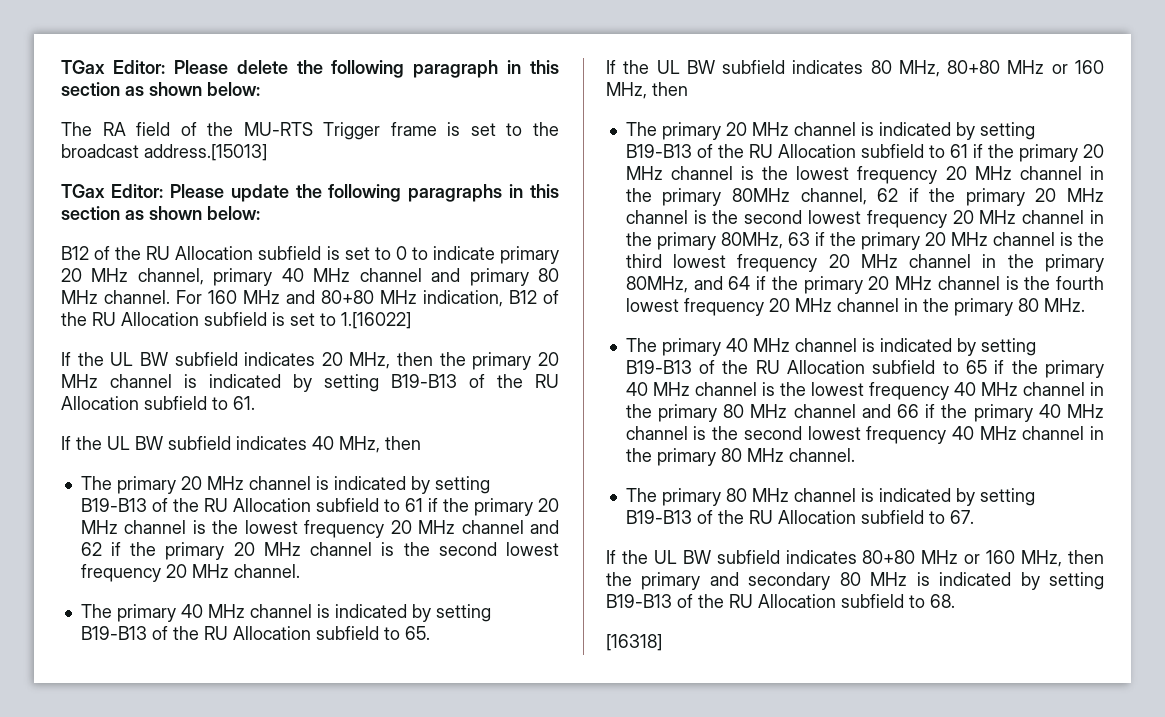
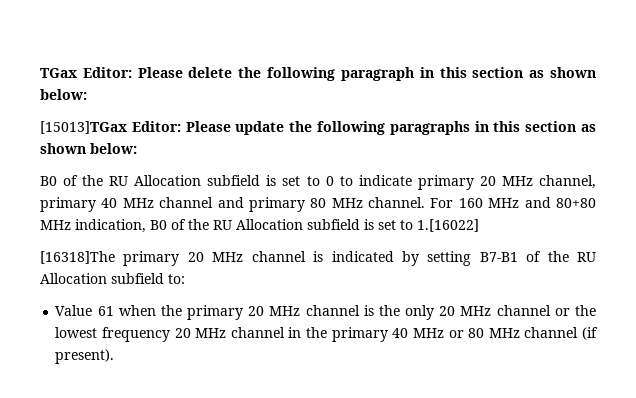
[61,122,560,140] [61,144,267,161] [61,184,105,198] The RA field of the MU-RTS Trigger frame is set to the broadcast address.[15013] // TGax -> [40,121,127,134] [15013]TGax
[61,246,89,260] B12 -> [40,176,57,186] B0
[509,290,537,304] B12 -> [150,220,167,230] B0
[61,352,559,370] [61,374,559,392] [61,396,255,410] [61,436,421,453] [80,476,490,494] [80,498,559,516] [80,520,559,538] [80,542,560,560] [80,564,300,582] [80,604,491,622] [80,626,430,640] [606,60,1104,77] [606,82,688,99] [625,122,1035,140] [625,144,1104,162] [625,166,755,180] If the UL BW subfield indicates 20 MHz, then the primary 20 MHz channel is indicated by setting B19-B13 of the RU Allocation subfield to 61. // If the UL BW subfield indicates 40 MHz, then // The primary 20 MHz channel is indicated by setting B19-B13 of the RU Allocation subfield to 61 if the primary 20 MHz channel is the lowest frequency 20 MHz channel and 62 if the primary 20 MHz channel is the second lowest frequency 20 MHz channel. // The primary 40 MHz channel is indicated by setting B19-B13 of the RU Allocation subfield to 65. // If the UL BW subfield indicates 80 MHz, 80+80 MHz or 160 MHz, then // The primary 20 MHz channel is indicated by setting B19-B13 of the RU Allocation subfield to 61 if the primary 20 MHz channel is -> [40,251,597,266] [40,273,185,284] [55,305,570,320] [16318]The primary 20 MHz channel is indicated by setting B7-B1 of the RU Allocation subfield to: // Value 61 when the primary 20 MHz channel is the only 20 MHz channel or
[731,188,1104,206] [625,210,1104,228] [625,232,1104,250] [625,254,1104,272] [625,276,1104,294] [625,298,1085,316] [625,338,1036,356] [625,360,1104,378] [625,382,1104,400] [625,404,1104,422] [625,426,1104,444] [625,448,855,466] [625,488,1035,506] [625,510,974,524] [606,550,1104,567] [606,572,1104,590] [606,594,955,608] [606,634,662,651] 80MHz channel, 62 if the primary 20 MHz channel is the second lowest frequency 20 MHz channel in the primary 80MHz, 63 if the primary 20 MHz channel is the third lowest frequency 20 MHz channel in the primary 80MHz, and 64 if the primary 20 MHz channel is the fourth lowest frequency 20 MHz channel in the primary 80 MHz. // The primary 40 MHz channel is indicated by setting B19-B13 of the RU Allocation subfield to 65 if the primary 40 MHz channel is the lowest frequency 40 MHz channel in the primary 80 MHz channel and 66 if the primary 40 MHz channel is the second lowest frequency 40 MHz channel in the primary 80 MHz channel. // The primary 80 MHz channel is indicated by setting B19-B13 of the RU Allocation subfield to 67. // If the UL BW subfield indicates 80+80 MHz or 160 MHz, then the primary and secondary 80 MHz is indicated by setting B19-B13 of the RU Allocation subfield to 68. // [16318] -> [392,327,598,340] [55,349,115,364] 40 MHz or 80 MHz channel (if present).

